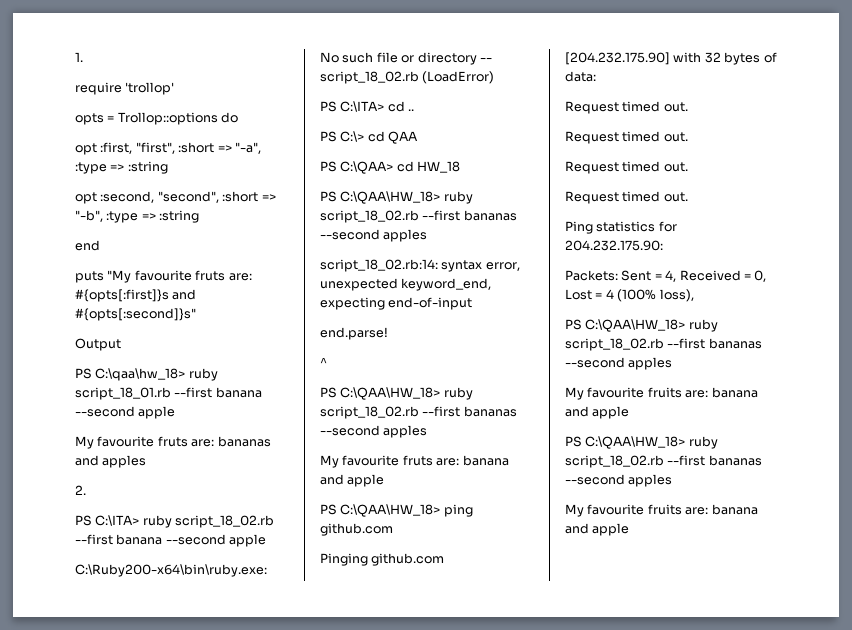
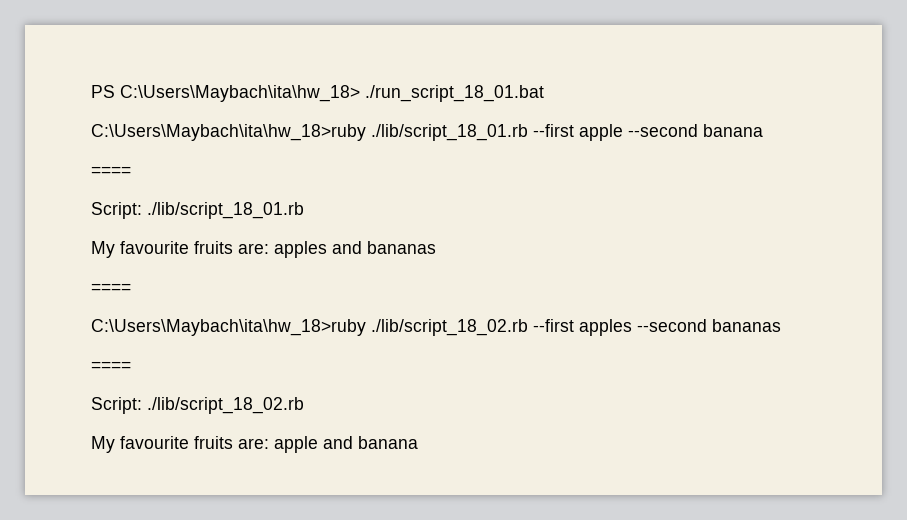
[75,52,83,62] [75,82,175,95] [75,112,239,125] [75,142,261,155] [75,161,168,174] [75,191,276,204] [75,210,200,223] [75,240,100,251] [75,270,252,283] [75,289,197,302] [75,308,196,321] [75,338,121,351] [75,368,218,381] [75,387,262,400] [75,406,176,419] [75,436,271,449] [75,455,147,468] [75,485,86,495] [75,515,275,528] [75,534,267,547] [75,564,267,577] [320,52,492,65] [320,71,495,84] [320,101,415,112] [320,131,419,144] [320,161,461,174] [320,191,473,204] [320,210,517,223] [320,229,428,242] [320,259,520,272] [320,278,492,291] [320,297,473,310] [320,327,388,340] [320,357,327,367] [320,387,473,400] [320,406,517,419] [320,425,428,438] [320,455,509,468] [320,474,385,487] [320,504,473,517] [320,523,393,536] [320,553,445,566] [565,52,777,65] [565,71,596,82] [565,101,688,114] [565,131,688,144] [565,161,688,174] [565,191,688,204] [565,221,677,234] [565,240,663,251] [565,270,767,282] [565,289,694,302] [565,319,718,332] [565,338,762,351] [565,357,673,370] [565,387,758,400] [565,406,630,419] [565,436,718,449] [565,455,762,468] [565,474,673,487] [565,504,758,517] [565,523,630,536] 1. // require 'trollop' // opts = Trollop::options do // opt :first, "first", :short => "-a", :type => :string // opt :second, "second", :short => "-b", :type => :string // end // puts "My favourite fruts are: #{opts[:first]}s and #{opts[:second]}s" // Output // PS C:\qaa\hw_18> ruby script_18_01.rb --first banana --second apple // My favourite fruts are: bananas and apples // 2. // PS C:\ITA> ruby script_18_02.rb --first banana --second apple // C:\Ruby200-x64\bin\ruby.exe: No such file or directory -- script_18_02.rb (LoadError) // PS C:\ITA> cd .. // PS C:\> cd QAA // PS C:\QAA> cd HW_18 // PS C:\QAA\HW_18> ruby script_18_02.rb --first bananas --second apples // script_18_02.rb:14: syntax error, unexpected keyword_end, expecting end-of-input // end.parse! // ^ // PS C:\QAA\HW_18> ruby script_18_02.rb --first bananas --second apples // My favourite fruts are: banana and apple // PS C:\QAA\HW_18> ping github.com // Pinging github.com [204.232.175.90] with 32 bytes of data: // Request timed out. // Request timed out. // Request timed out. // Request timed out. // Ping statistics for 204.232.175.90: // Packets: Sent = 4, Received = 0, Lost = 4 (100% loss), // PS C:\QAA\HW_18> ruby script_18_02.rb --first bananas --second apples // My favourite fruits are: banana and apple // PS C:\QAA\HW_18> ruby script_18_02.rb --first bananas --second apples // My favourite fruits are: banana and apple -> [91,85,544,102] [91,124,763,141] [91,166,131,176] [91,202,304,219] [91,241,436,258] [91,283,131,293] [91,319,781,336] [91,361,131,371] [91,397,304,414] [91,436,418,453] PS C:\Users\Maybach\ita\hw_18> ./run_script_18_01.bat // C:\Users\Maybach\ita\hw_18>ruby ./lib/script_18_01.rb --first apple --second banana // ==== // Script: ./lib/script_18_01.rb // My favourite fruits are: apples and bananas // ==== // C:\Users\Maybach\ita\hw_18>ruby ./lib/script_18_02.rb --first apples --second bananas // ==== // Script: ./lib/script_18_02.rb // My favourite fruits are: apple and banana

